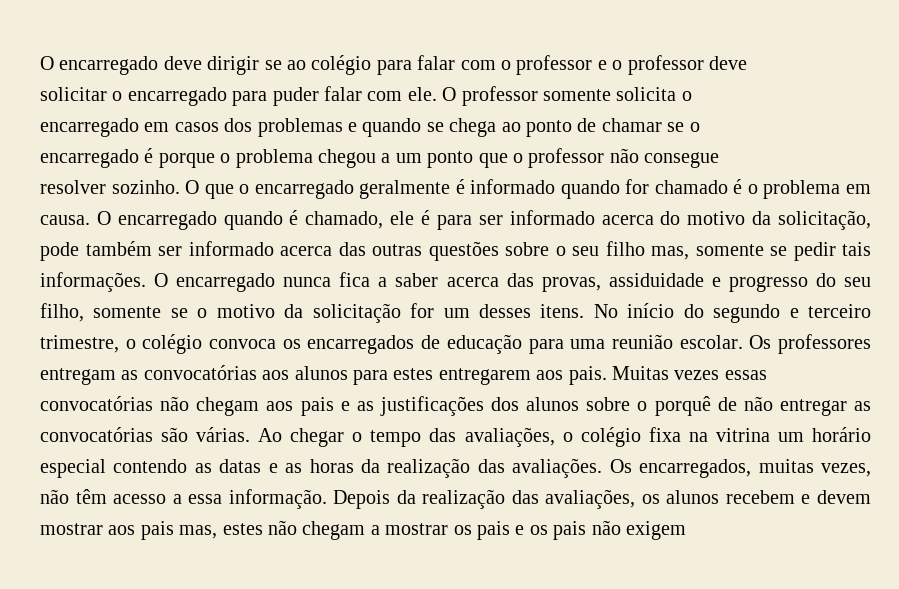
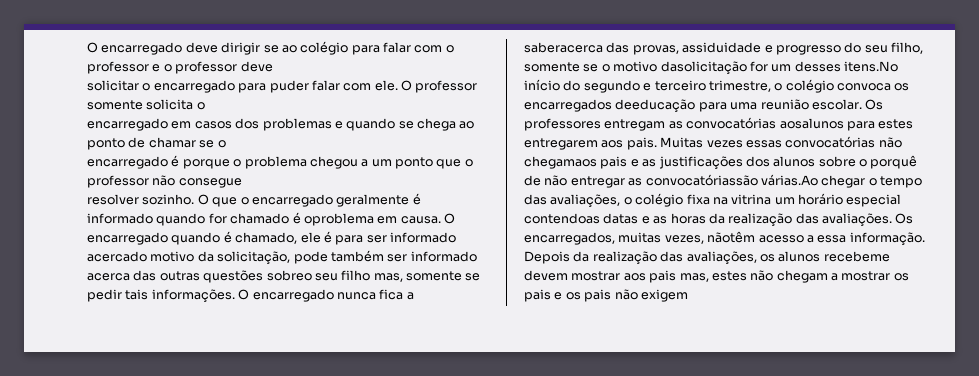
[747,180,841,199] o problema -> [303,213,374,226] oproblema
[601,211,681,225] acerca do -> [87,251,147,262] acercado
[505,242,566,256] sobre o -> [266,270,312,281] sobreo
[395,273,499,287] saber acerca -> [524,42,603,53] saberacerca
[284,303,401,323] da solicitação -> [660,61,747,75] dasolicitação
[540,304,618,318] itens. No -> [844,61,898,72] itens.No
[421,334,522,354] de educação -> [615,99,696,113] deeducação
[262,366,348,380] aos alunos -> [779,118,844,129] aosalunos
[196,397,294,416] chegam aos -> [524,156,597,169] chegamaos
[40,427,283,442] convocatórias são várias. Ao -> [645,174,818,186] convocatóriassão várias.Ao
[113,459,212,473] contendo as -> [524,213,600,224] contendoas
[40,489,107,504] não têm -> [707,231,756,243] nãotêm
[725,490,811,504] recebem e -> [823,251,890,262] recebeme

